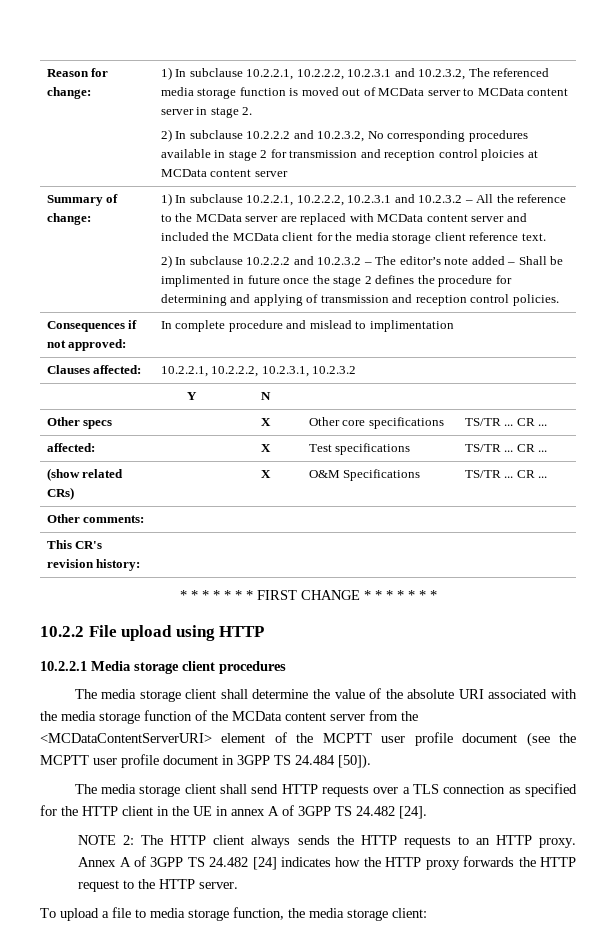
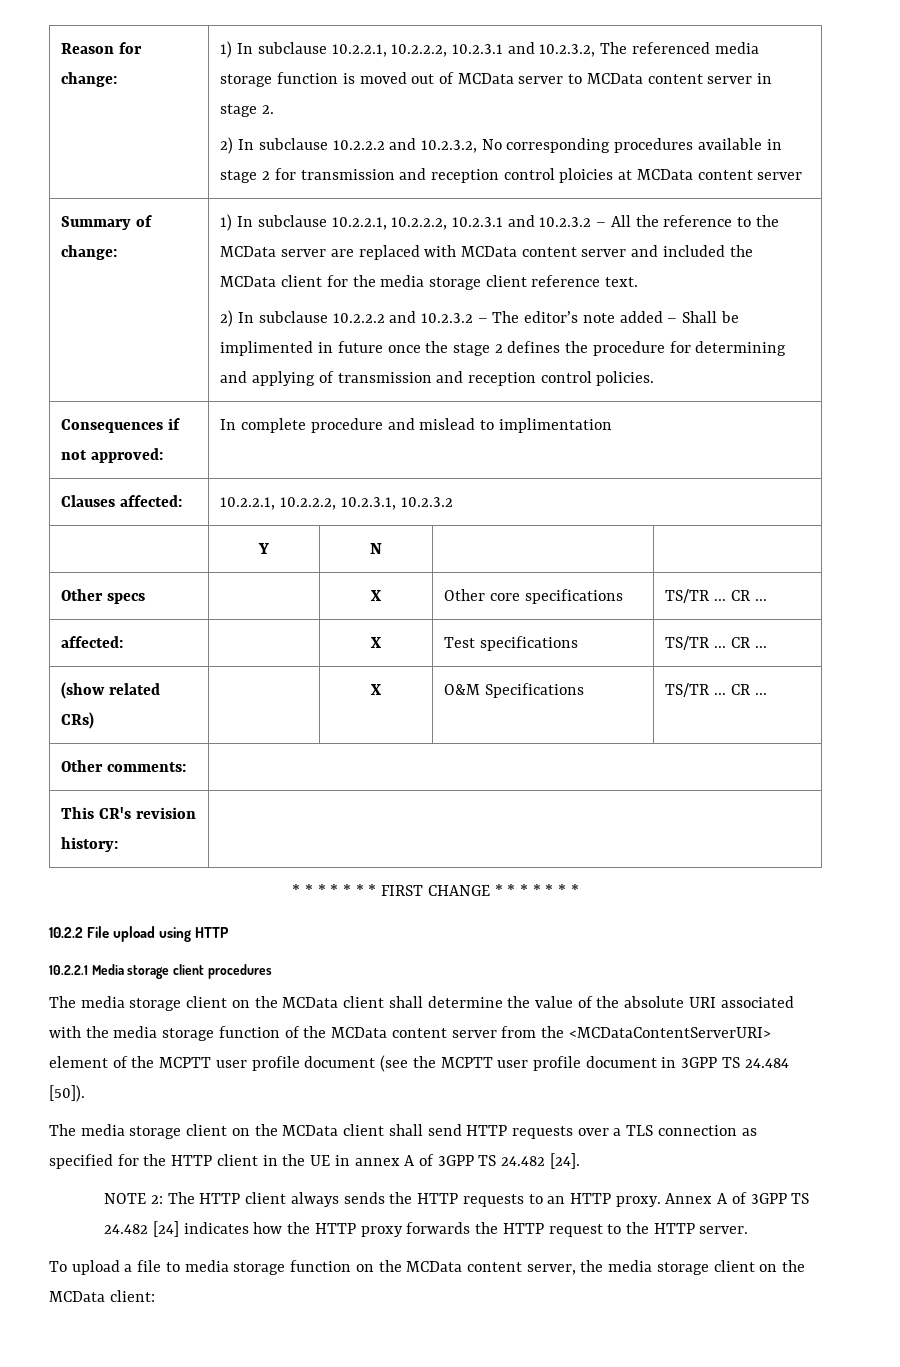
(217, 694) none -> [231,996,385,1008] on the MCData client
(216, 789) none -> [231,1124,385,1136] on the MCData client
[233,907,388,921] function, the media storage -> [290,1260,806,1275] [49,1291,105,1302] function on the MCData content server, the media storage client on the MCData

